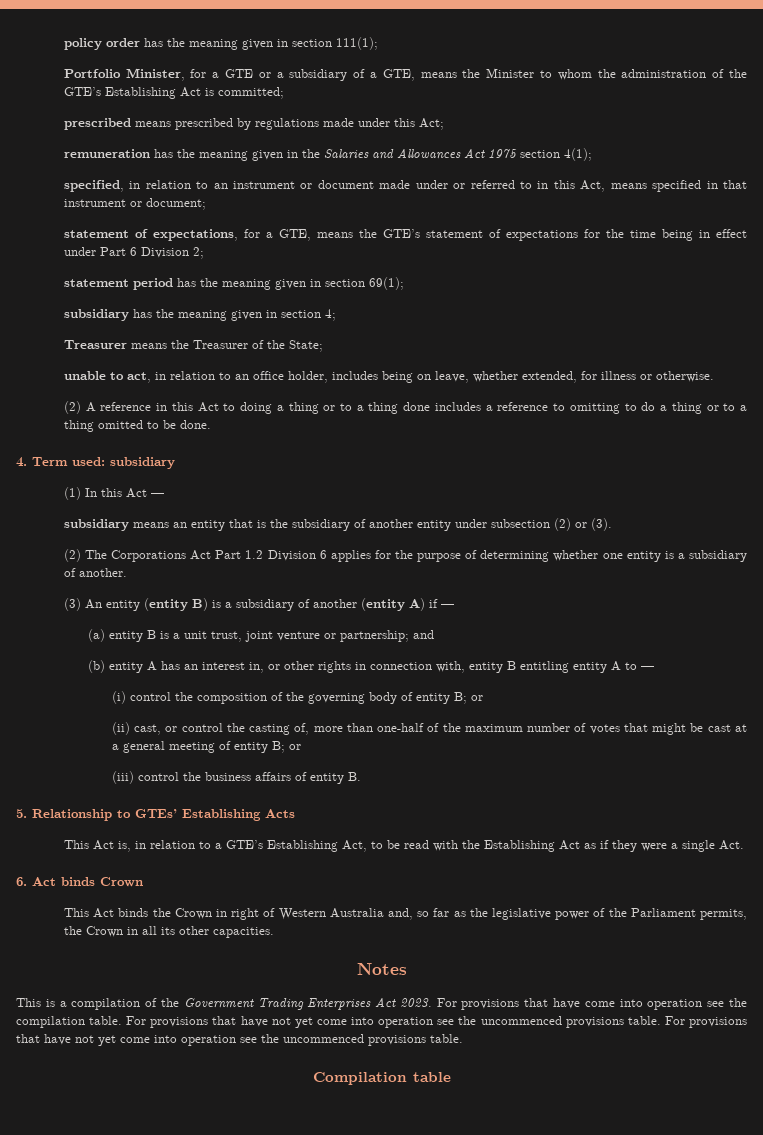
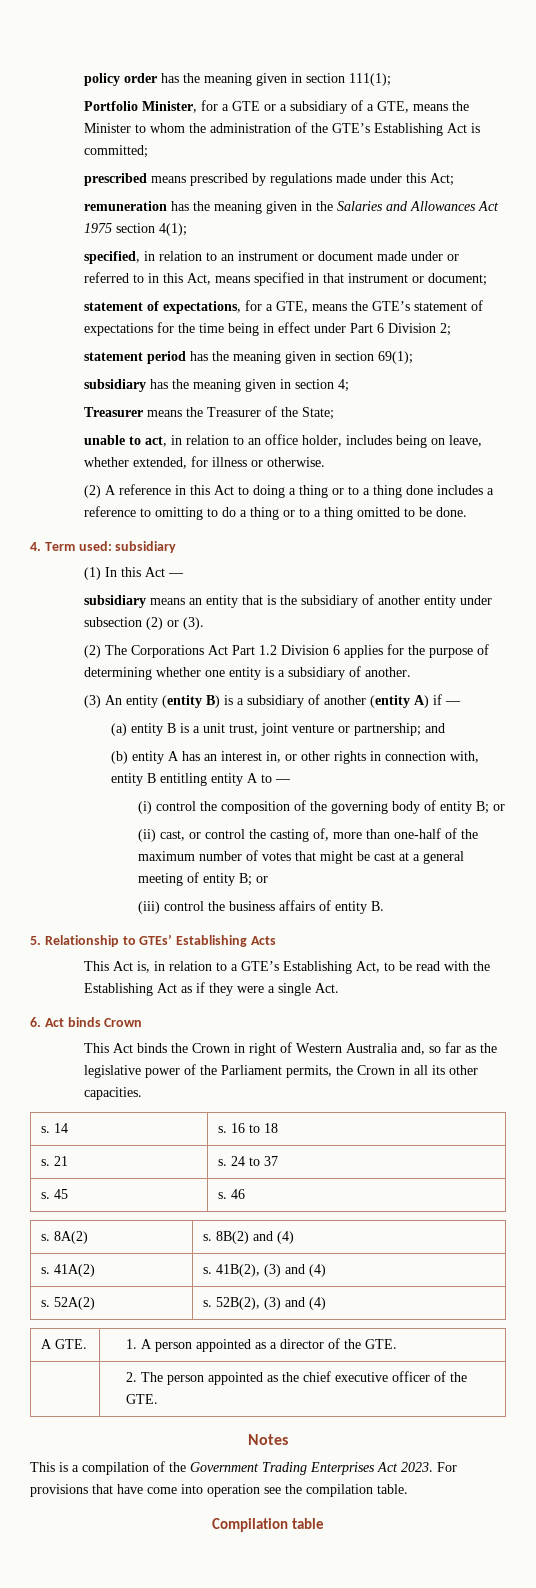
(274, 932) none -> [41,1123,69,1133] [218,1123,279,1133] [41,1156,69,1166] [218,1156,279,1166] [41,1189,69,1199] [218,1189,246,1199] [41,1231,89,1244] [203,1231,295,1244] [41,1264,96,1277] [203,1264,327,1277] [41,1297,96,1310] [203,1297,327,1310] [41,1339,88,1349] [126,1338,398,1352] [126,1371,468,1385] [126,1394,159,1404] // s. 14 | s. 16 to 18 // s. 21 | s. 24 to 37 // s. 45 | s. 46 // s. 8A(2) | s. 8B(2) and (4) // s. 41A(2) | s. 41B(2), (3) and (4) // s. 52A(2) | s. 52B(2), (3) and (4) // A GTE. | 1. A person appointed as a director of the GTE. // | 2. The person appointed as the chief executive officer of the GTE.
[126,1016,748,1028] [16,1034,463,1046] For provisions that have not yet come into operation see the uncommenced provisions table. For provisions that have not yet come into operation see the uncommenced provisions table. -> (408, 1489) none

